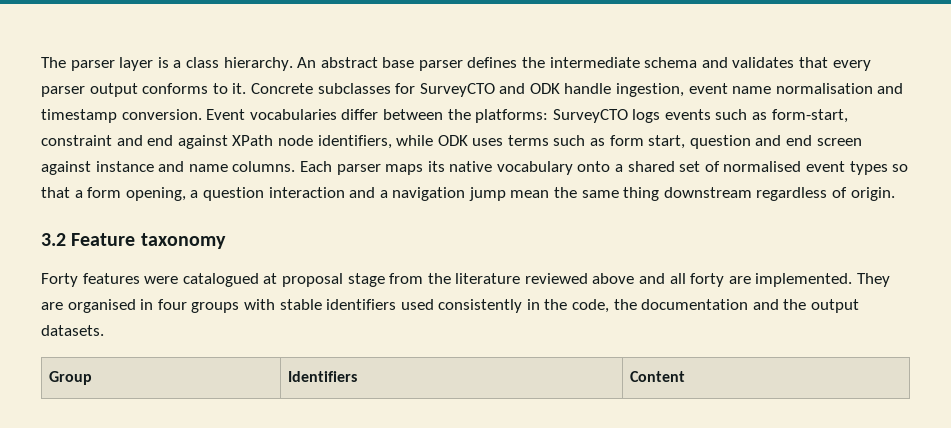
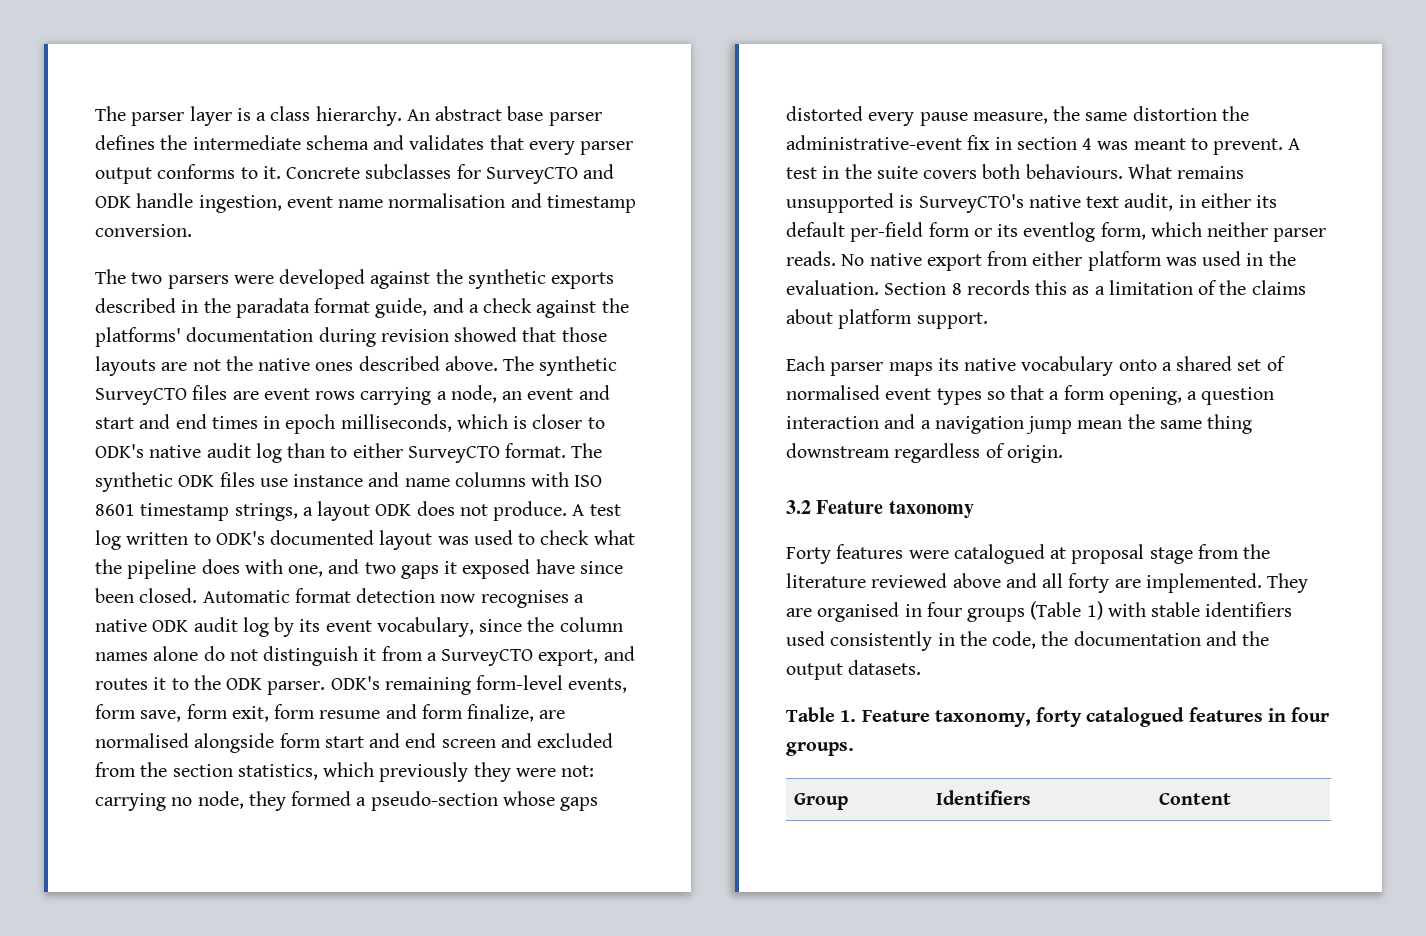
[206,109,848,123] [41,135,862,149] [41,161,296,175] Event vocabularies differ between the platforms: SurveyCTO logs events such as form-start, constraint and end against XPath node identifiers, while ODK uses terms such as form start, question and end screen against instance and name columns. -> [95,269,615,289] [95,298,629,318] [95,327,607,347] [95,356,618,376] [95,385,610,405] [95,414,605,434] [95,443,603,463] [95,472,603,492] [95,501,621,521] [95,530,635,550] [95,559,623,579] [95,588,584,608] [95,617,623,637] [95,646,635,666] [95,675,628,695] [95,704,566,722] [95,733,614,753] [95,762,595,782] [95,791,599,811] [786,106,1249,126] [786,135,1301,155] [786,164,1245,179] [786,193,1278,213] [786,222,1327,242] [786,251,1296,271] [786,280,1306,295] [786,309,988,329] // The two parsers were developed against the synthetic exports described in the paradata format guide, and a check against the platforms' documentation during revision showed that those layouts are not the native ones described above. The synthetic SurveyCTO files are event rows carrying a node, an event and start and end times in epoch milliseconds, which is closer to ODK's native audit log than to either SurveyCTO format. The synthetic ODK files use instance and name columns with ISO 8601 timestamp strings, a layout ODK does not produce. A test log written to ODK's documented layout was used to check what the pipeline does with one, and two gaps it exposed have since been closed. Automatic format detection now recognises a native ODK audit log by its event vocabulary, since the column names alone do not distinguish it from a SurveyCTO export, and routes it to the ODK parser. ODK's remaining form-level events, form save, form exit, form resume and form finalize, are normalised alongside form start and end screen and excluded from the section statistics, which previously they were not: carrying no node, they formed a pseudo-section whose gaps distorted every pause measure, the same distortion the administrative-event fix in section 4 was meant to prevent. A test in the suite covers both behaviours. What remains unsupported is SurveyCTO's native text audit, in either its default per-field form or its eventlog form, which neither parser reads. No native export from either platform was used in the evaluation. Section 8 records this as a limitation of the claims about platform support. //
(240, 307) none -> [1030,601,1103,620] (Table 1)
(104, 330) none -> [786,707,1330,727] [786,742,854,756] // Table 1. Feature taxonomy, forty catalogued features in four groups.

